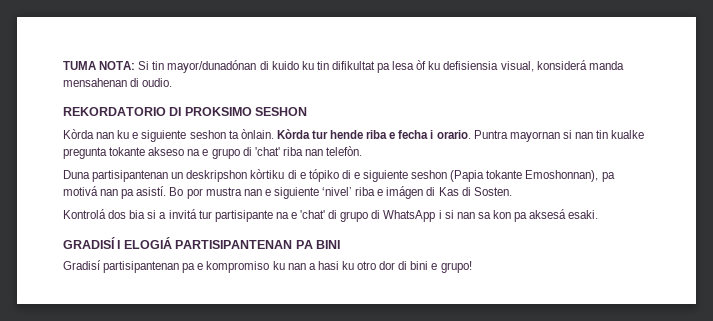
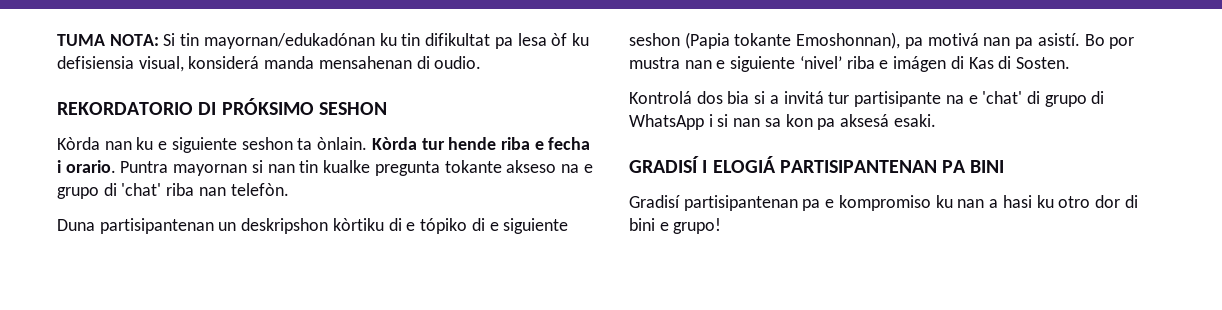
[167,60,299,73] mayor/dunadónan di kuido -> [203,33,375,49] mayornan/edukadónan
[184,107,252,116] PROKSIMO -> [221,98,314,115] PRÓKSIMO

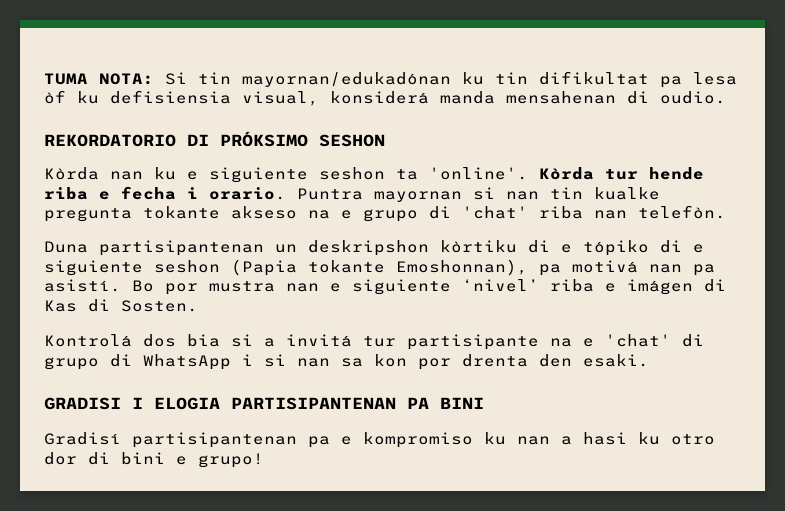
[317,137,368,150] ònlain. -> [429,167,528,180] 'online'.
[817,114,936,130] [629,156,776,173] pa aksesá esaki. // GRADISÍ I ELOGIÁ -> [418,354,649,370] [44,397,220,410] por drenta den esaki. // GRADISI I ELOGIA

